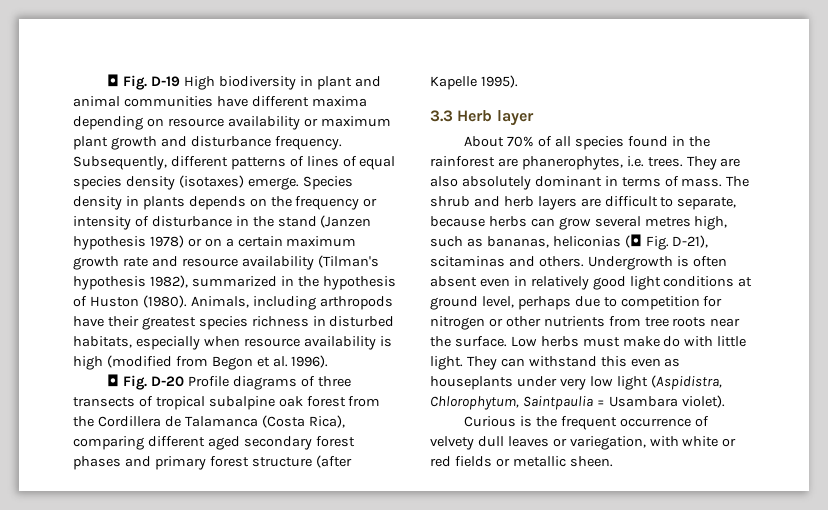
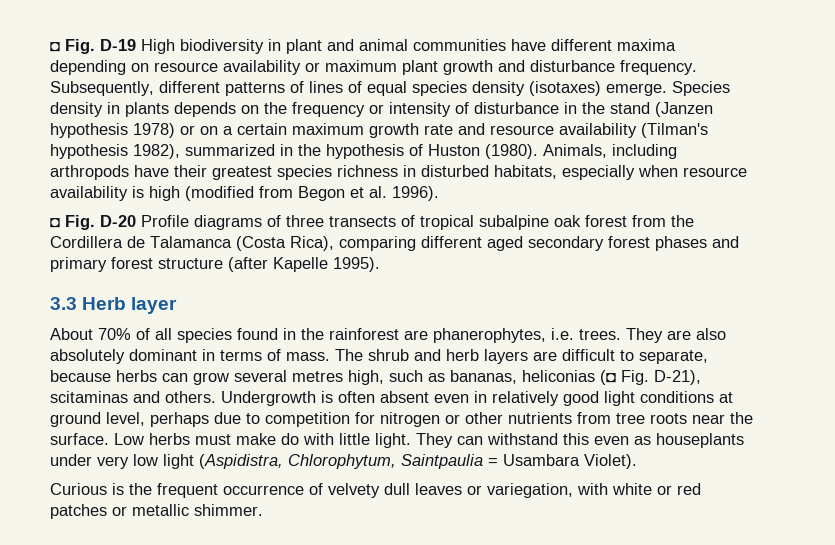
[681,395,725,408] violet). -> [584,454,637,469] Violet).
[454,456,492,467] fields -> [50,504,107,519] patches
[569,456,613,467] sheen. -> [194,504,263,516] shimmer.

